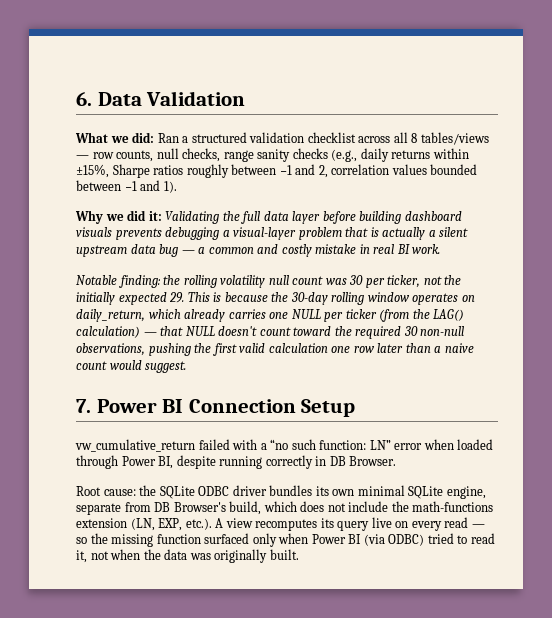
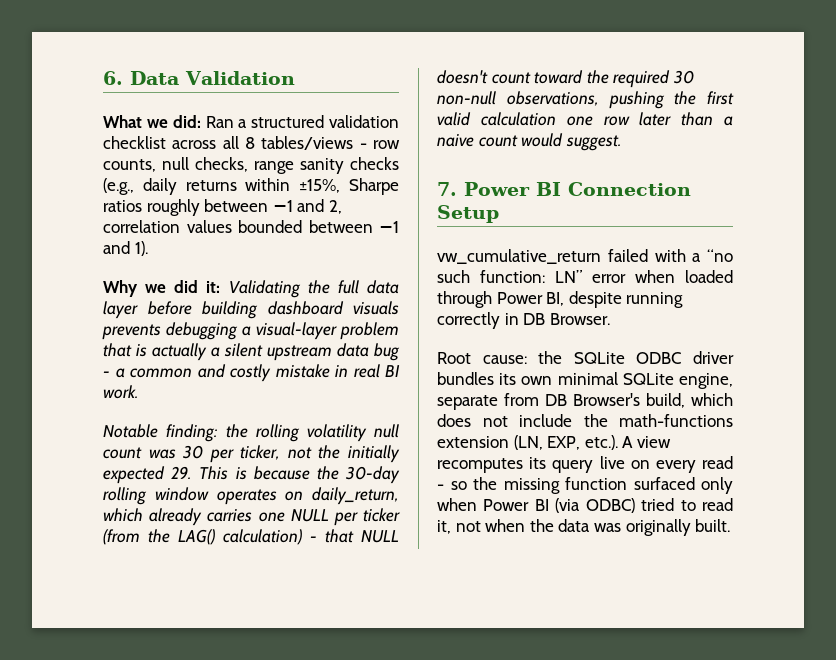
[76,155,89,159] — -> [359,143,367,149] -
[181,250,195,254] — -> [103,371,110,377] -
[143,332,157,336] — -> [310,536,317,542] -
[471,524,485,528] — -> [437,484,444,490] -

